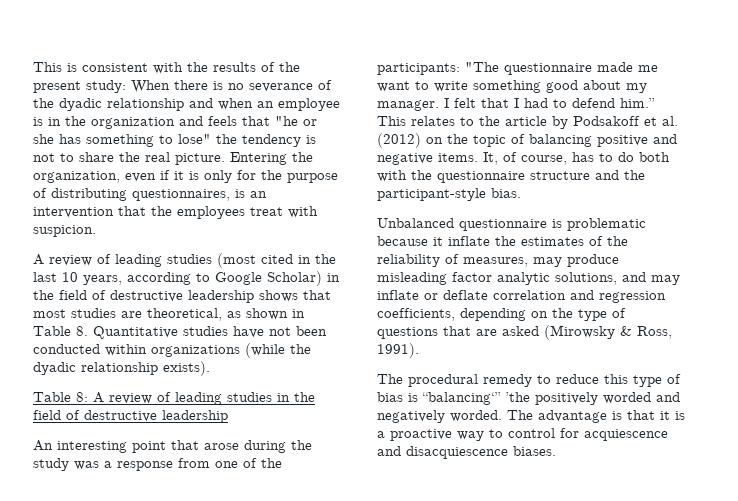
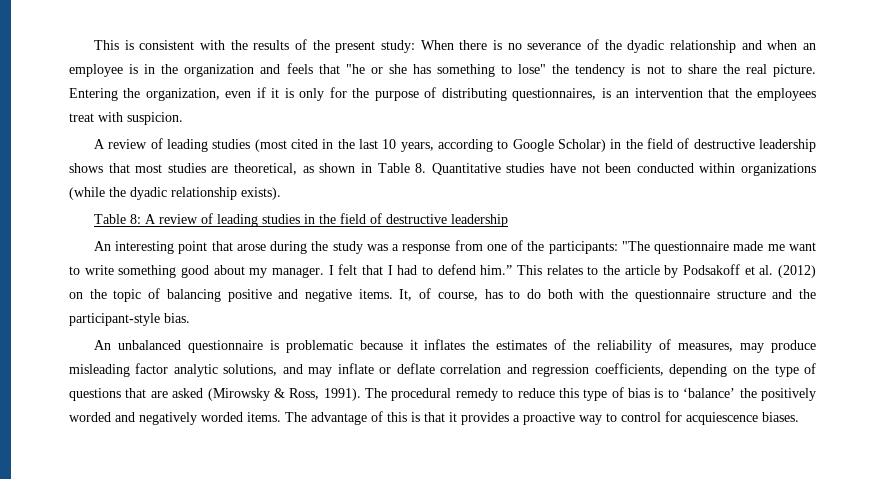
[377,218,454,228] Unbalanced -> [93,340,181,350] An unbalanced
[448,236,490,246] inflate -> [424,339,466,350] inflates
(419, 350) // -> (361, 394) none
[422,392,530,405] “balancing‘” ’the -> [667,388,757,398] to ‘balance’ the
[450,410,607,423] worded. The advantage -> [201,411,407,425] worded items. The advantage of this
[675,411,685,420] is -> [461,412,509,425] provides
[377,446,508,459] and disacquiescence -> (758, 418) none

